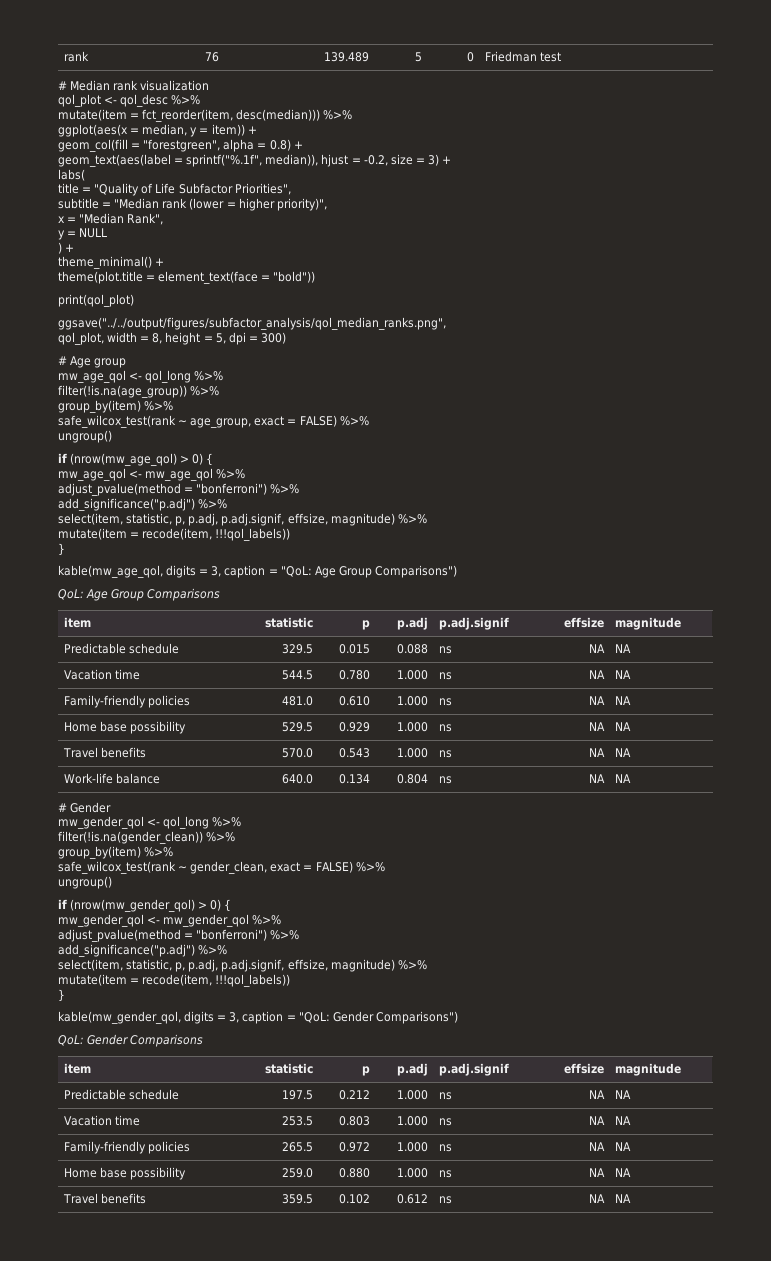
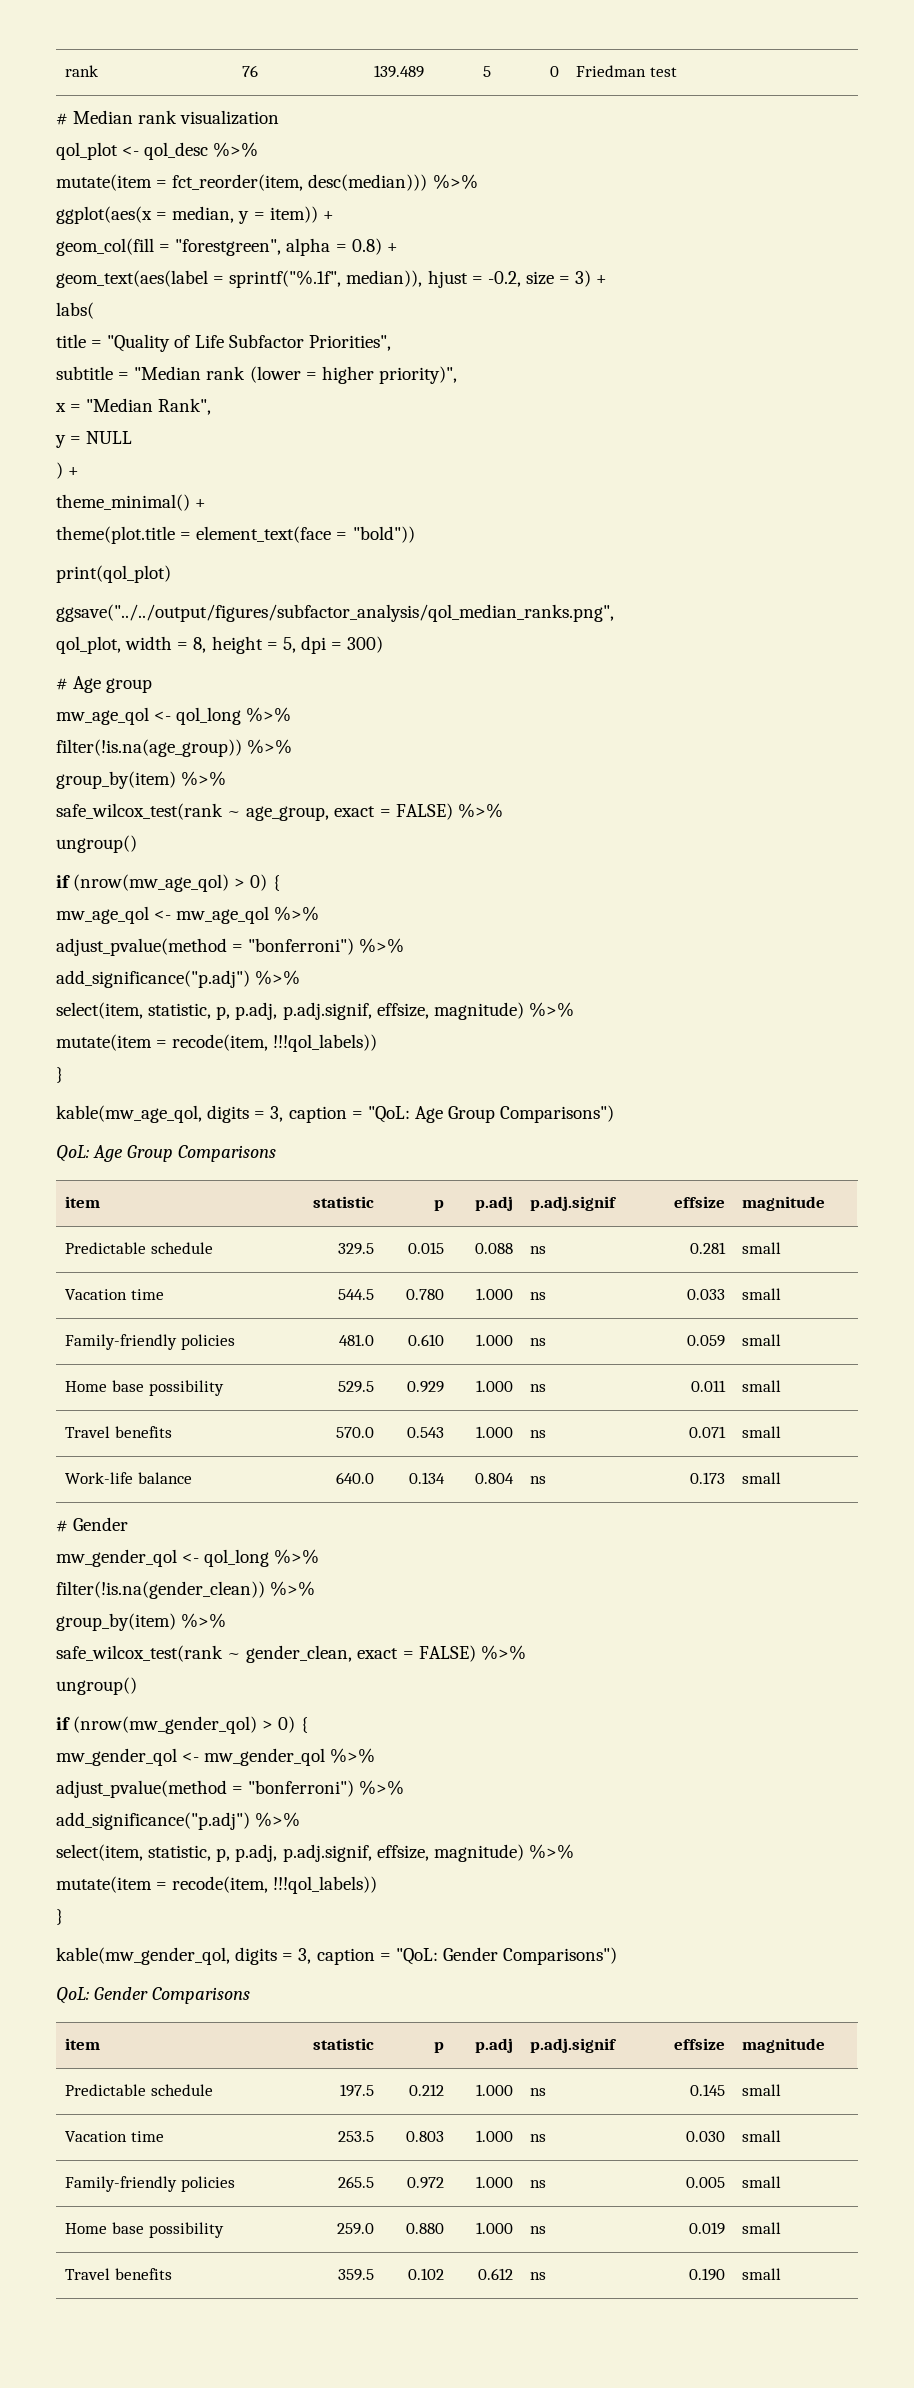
[588,644,605,653] [615,644,632,653] NA | NA -> [689,1242,726,1254] [742,1242,782,1254] 0.281 | small
[588,670,605,679] [615,670,632,679] NA | NA -> [686,1289,725,1300] [742,1288,782,1300] 0.033 | small
[588,696,605,705] [615,696,632,705] NA | NA -> [686,1335,725,1347] [742,1334,782,1346] 0.059 | small
[588,722,605,731] [615,722,632,731] NA | NA -> [690,1380,726,1392] [742,1380,782,1392] 0.011 | small
[588,748,605,757] [615,748,632,757] NA | NA -> [688,1426,726,1438] [742,1426,782,1438] 0.071 | small
[588,774,605,783] [615,774,632,783] NA | NA -> [689,1472,725,1484] [742,1472,782,1484] 0.173 | small
[588,1090,605,1099] [615,1090,632,1099] NA | NA -> [689,2084,725,2096] [742,2084,782,2096] 0.145 | small
[588,1116,605,1125] [615,1116,632,1125] NA | NA -> [685,2131,725,2142] [742,2130,782,2142] 0.030 | small
[588,1142,605,1151] [615,1142,632,1151] NA | NA -> [685,2177,725,2188] [742,2176,782,2188] 0.005 | small
[588,1168,605,1177] [615,1168,632,1177] NA | NA -> [688,2222,725,2235] [742,2222,782,2234] 0.019 | small
[588,1194,605,1203] [615,1194,632,1203] NA | NA -> [688,2268,725,2281] [742,2268,782,2280] 0.190 | small

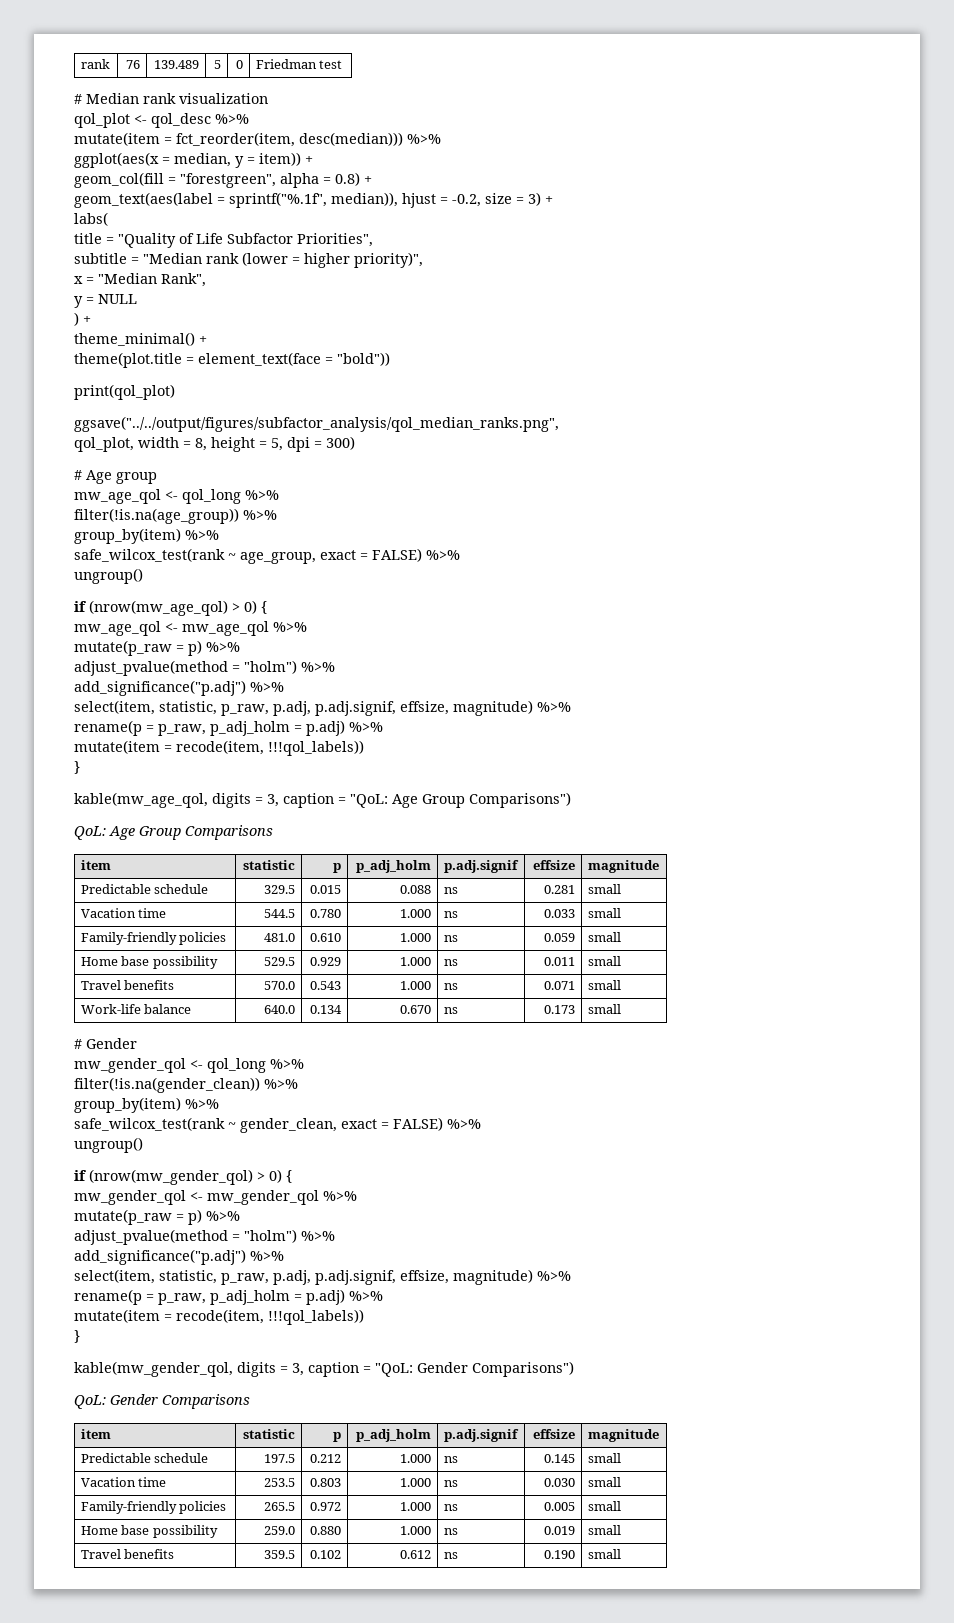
[56,938,405,956] [56,970,301,988] [56,1002,574,1020] // adjust_pvalue(method = "bonferroni") %>% // add_significance("p.adj") %>% // select(item, statistic, p, p.adj, p.adj.signif, effsize, magnitude) %>% -> [74,640,240,656] [74,660,335,676] [74,680,284,696] [74,700,571,716] [74,720,383,736] // mutate(p_raw = p) %>% // adjust_pvalue(method = "holm") %>% // add_significance("p.adj") %>% // select(item, statistic, p_raw, p.adj, p.adj.signif, effsize, magnitude) %>% // rename(p = p_raw, p_adj_holm = p.adj) %>%
[474,1196,513,1211] p.adj -> [356,860,432,873] p_adj_holm
[474,1473,514,1484] 0.804 -> [400,1005,432,1014] 0.670
[56,1780,405,1798] [56,1812,301,1830] [56,1844,574,1862] // adjust_pvalue(method = "bonferroni") %>% // add_significance("p.adj") %>% // select(item, statistic, p, p.adj, p.adj.signif, effsize, magnitude) %>% -> [74,1209,240,1225] [74,1229,335,1245] [74,1249,284,1265] [74,1269,571,1285] [74,1289,383,1305] // mutate(p_raw = p) %>% // adjust_pvalue(method = "holm") %>% // add_significance("p.adj") %>% // select(item, statistic, p_raw, p.adj, p.adj.signif, effsize, magnitude) %>% // rename(p = p_raw, p_adj_holm = p.adj) %>%
[474,2038,513,2053] p.adj -> [356,1429,432,1442] p_adj_holm

